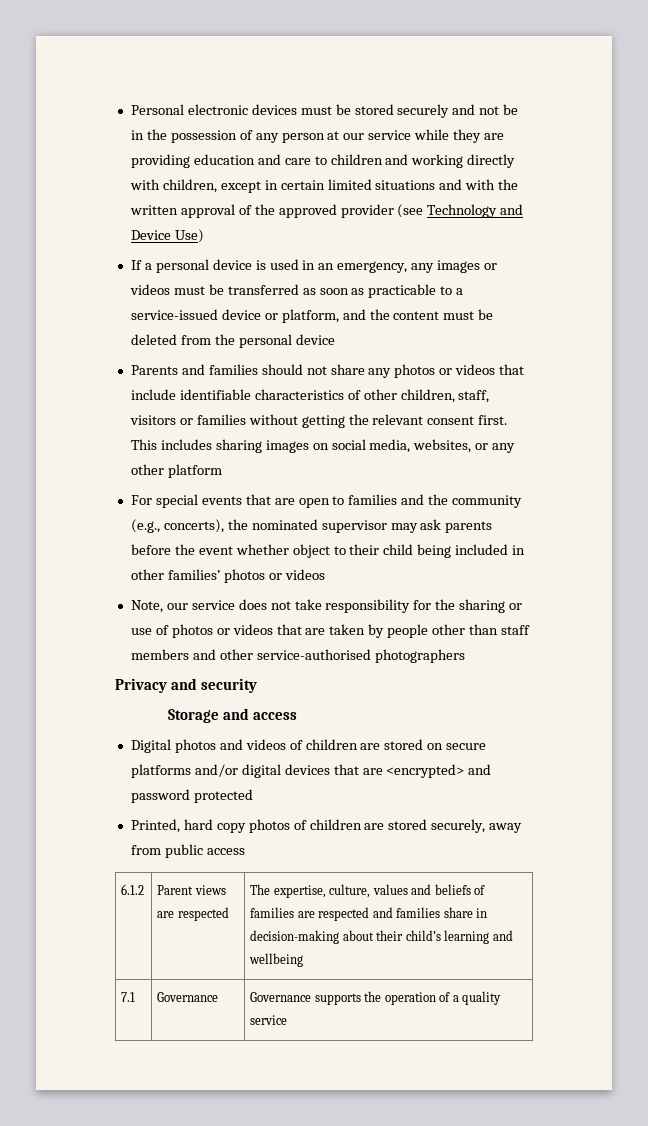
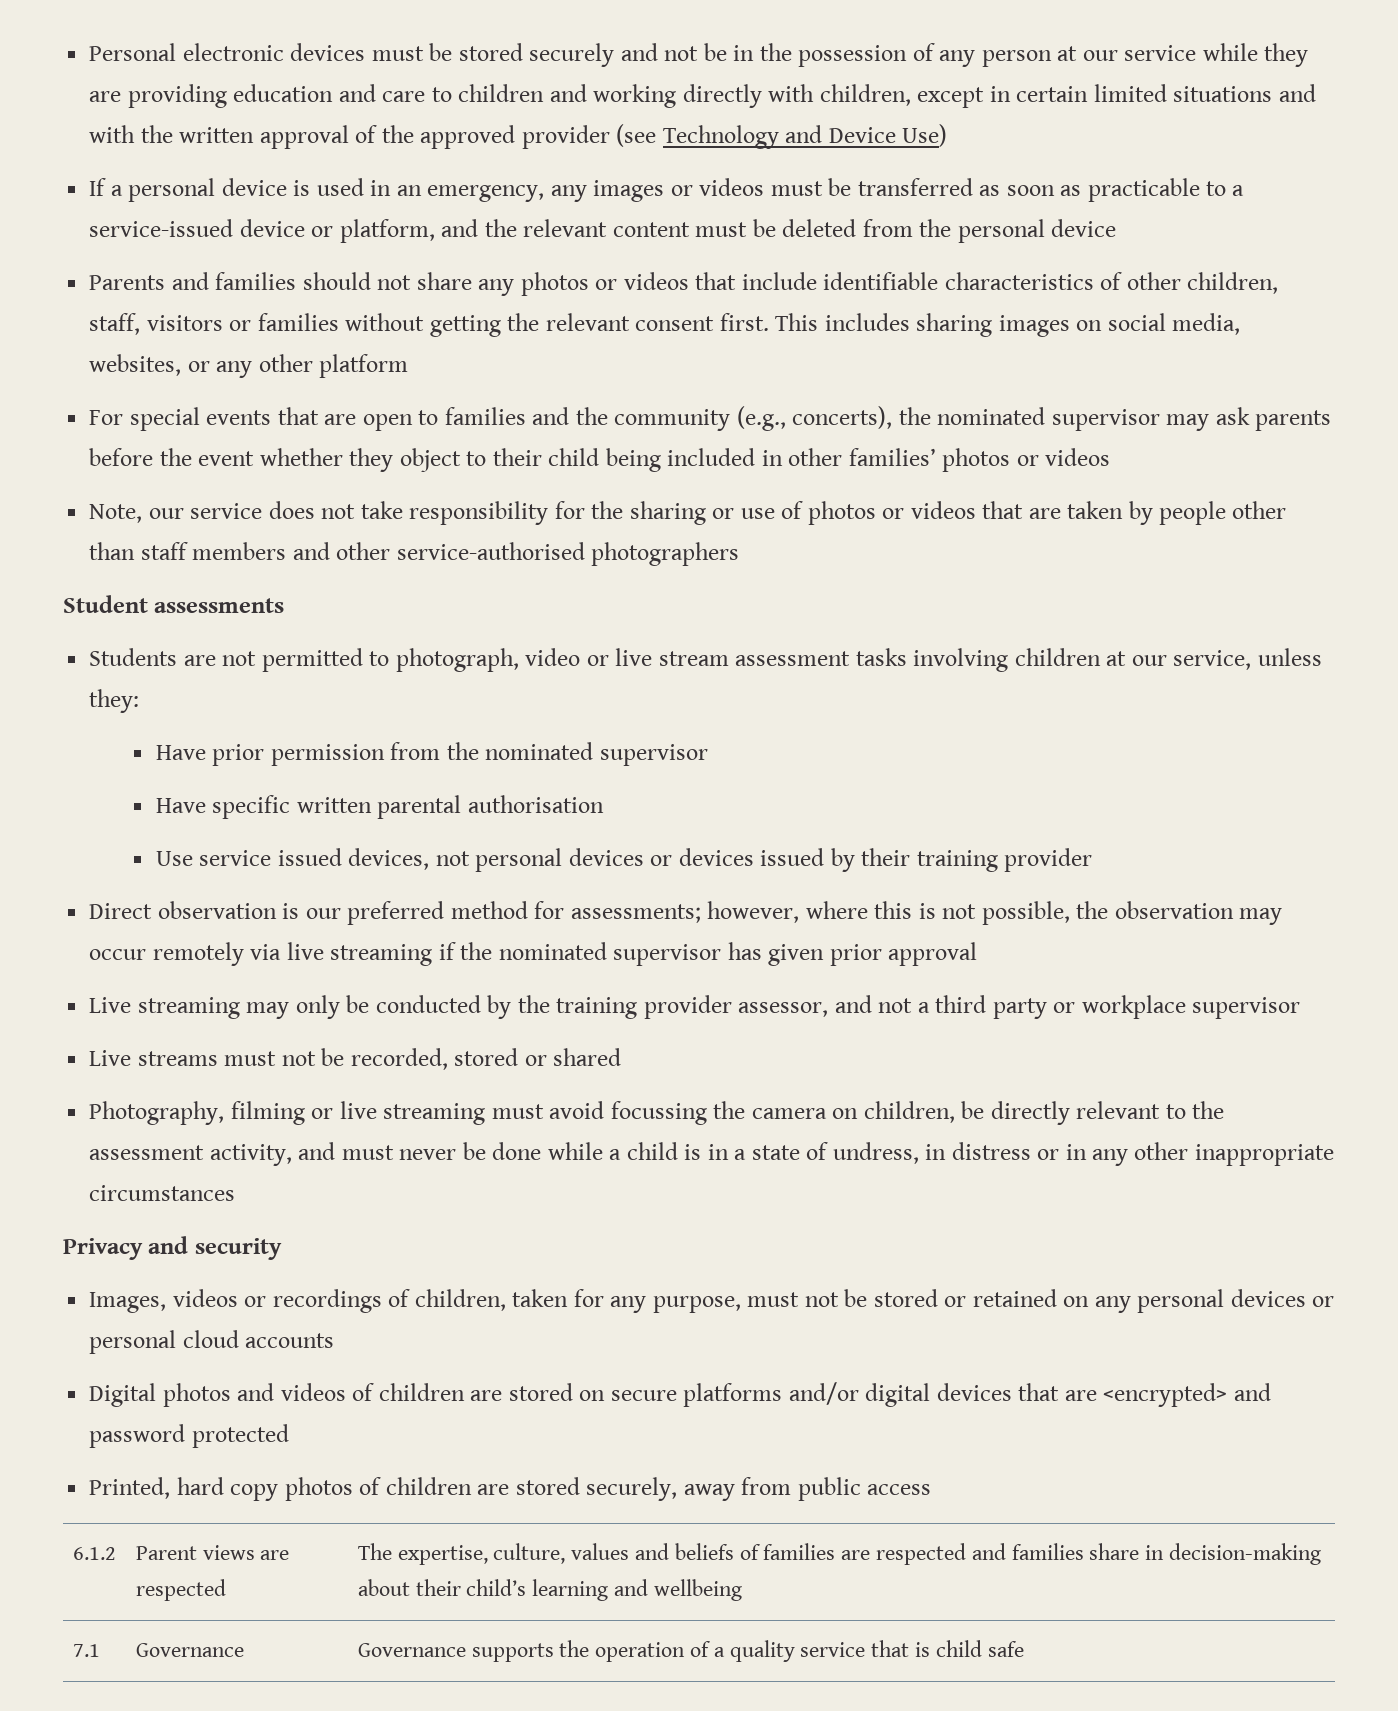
(390, 314) none -> [523,219,608,237] relevant
(289, 549) none -> [349,448,394,472] they
[115,678,257,693] [168,708,298,723] Privacy and security // Storage and access -> [63,595,285,613] [89,648,1322,672] [89,689,140,713] [155,742,708,766] [155,795,604,819] [155,848,1092,872] [89,901,1283,925] [89,942,978,966] [89,995,1301,1019] [89,1048,622,1070] [89,1101,1225,1125] [89,1142,1334,1166] [89,1185,236,1201] [63,1236,282,1260] [89,1289,1335,1313] [89,1330,335,1354] Student assessments // Students are not permitted to photograph, video or live stream assessment tasks involving children at our service, unless they: // Have prior permission from the nominated supervisor // Have specific written parental authorisation // Use service issued devices, not personal devices or devices issued by their training provider // Direct observation is our preferred method for assessments; however, where this is not possible, the observation may occur remotely via live streaming if the nominated supervisor has given prior approval // Live streaming may only be conducted by the training provider assessor, and not a third party or workplace supervisor // Live streams must not be recorded, stored or shared // Photography, filming or live streaming must avoid focussing the camera on children, be directly relevant to the assessment activity, and must never be done while a child is in a state of undress, in distress or in any other inappropriate circumstances // Privacy and security // Images, videos or recordings of children, taken for any purpose, must not be stored or retained on any personal devices or personal cloud accounts
(288, 1020) none -> [871,1640,1024,1657] that is child safe

